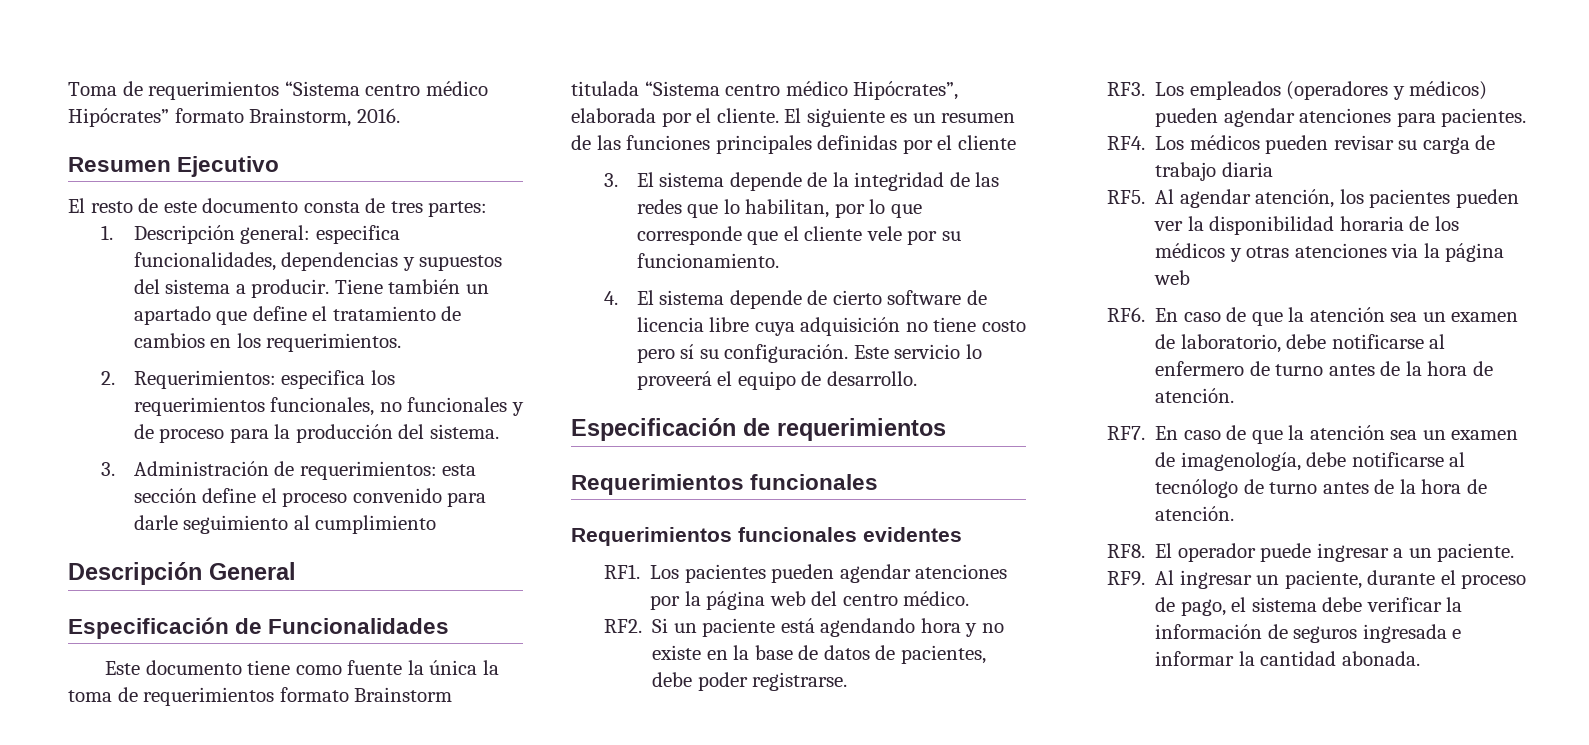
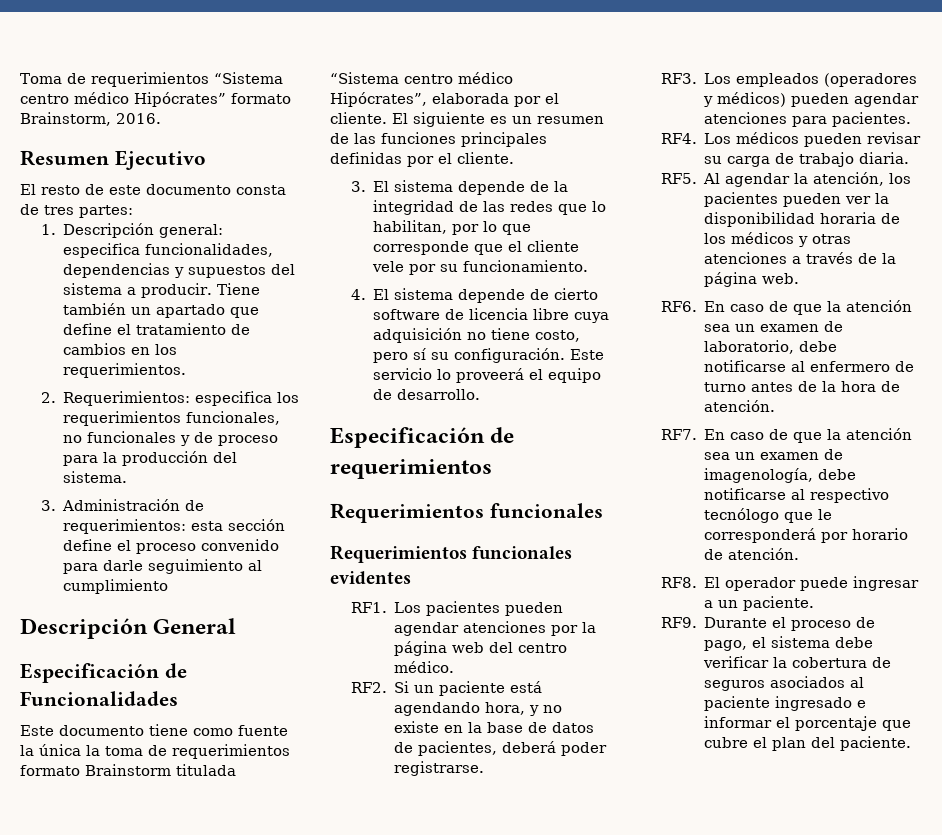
[957,135,1016,150] cliente -> [457,152,514,164] cliente.
[981,320,1026,332] costo -> [535,330,581,342] costo,
[920,618,961,633] hora -> [485,702,526,715] hora,
[652,672,693,687] debe -> [502,741,557,753] deberá
[1221,162,1273,177] diaria -> [859,152,910,164] diaria.
(1251, 198) none -> [794,173,809,184] la
[1391,243,1505,262] [1154,270,1191,285] via la página web -> [792,252,897,264] [704,272,800,287] a través de la página web.
[1155,479,1462,498] tecnólogo de turno antes de la hora -> [810,488,890,503] [704,508,833,523] [704,528,909,543] respectivo tecnólogo que le corresponderá por horario
[1155,570,1436,589] Al ingresar un paciente, durante -> [704,617,768,628] Durante
[1155,624,1263,639] información -> [792,657,868,668] cobertura
[1362,624,1462,643] [1155,651,1420,666] ingresada e informar la cantidad abonada. -> [770,676,865,688] [704,696,867,711] [704,716,912,731] [704,736,912,751] asociados al paciente ingresado e informar el porcentaje que cubre el plan del paciente.

